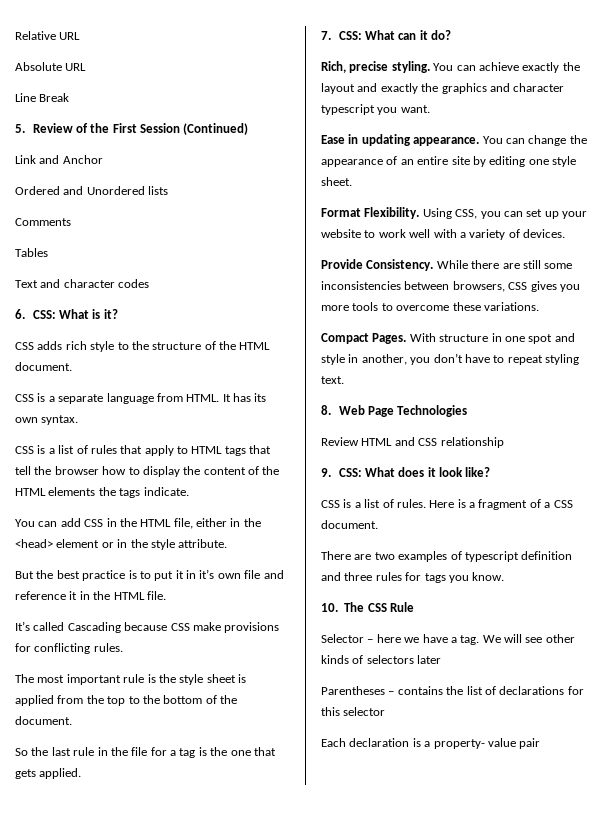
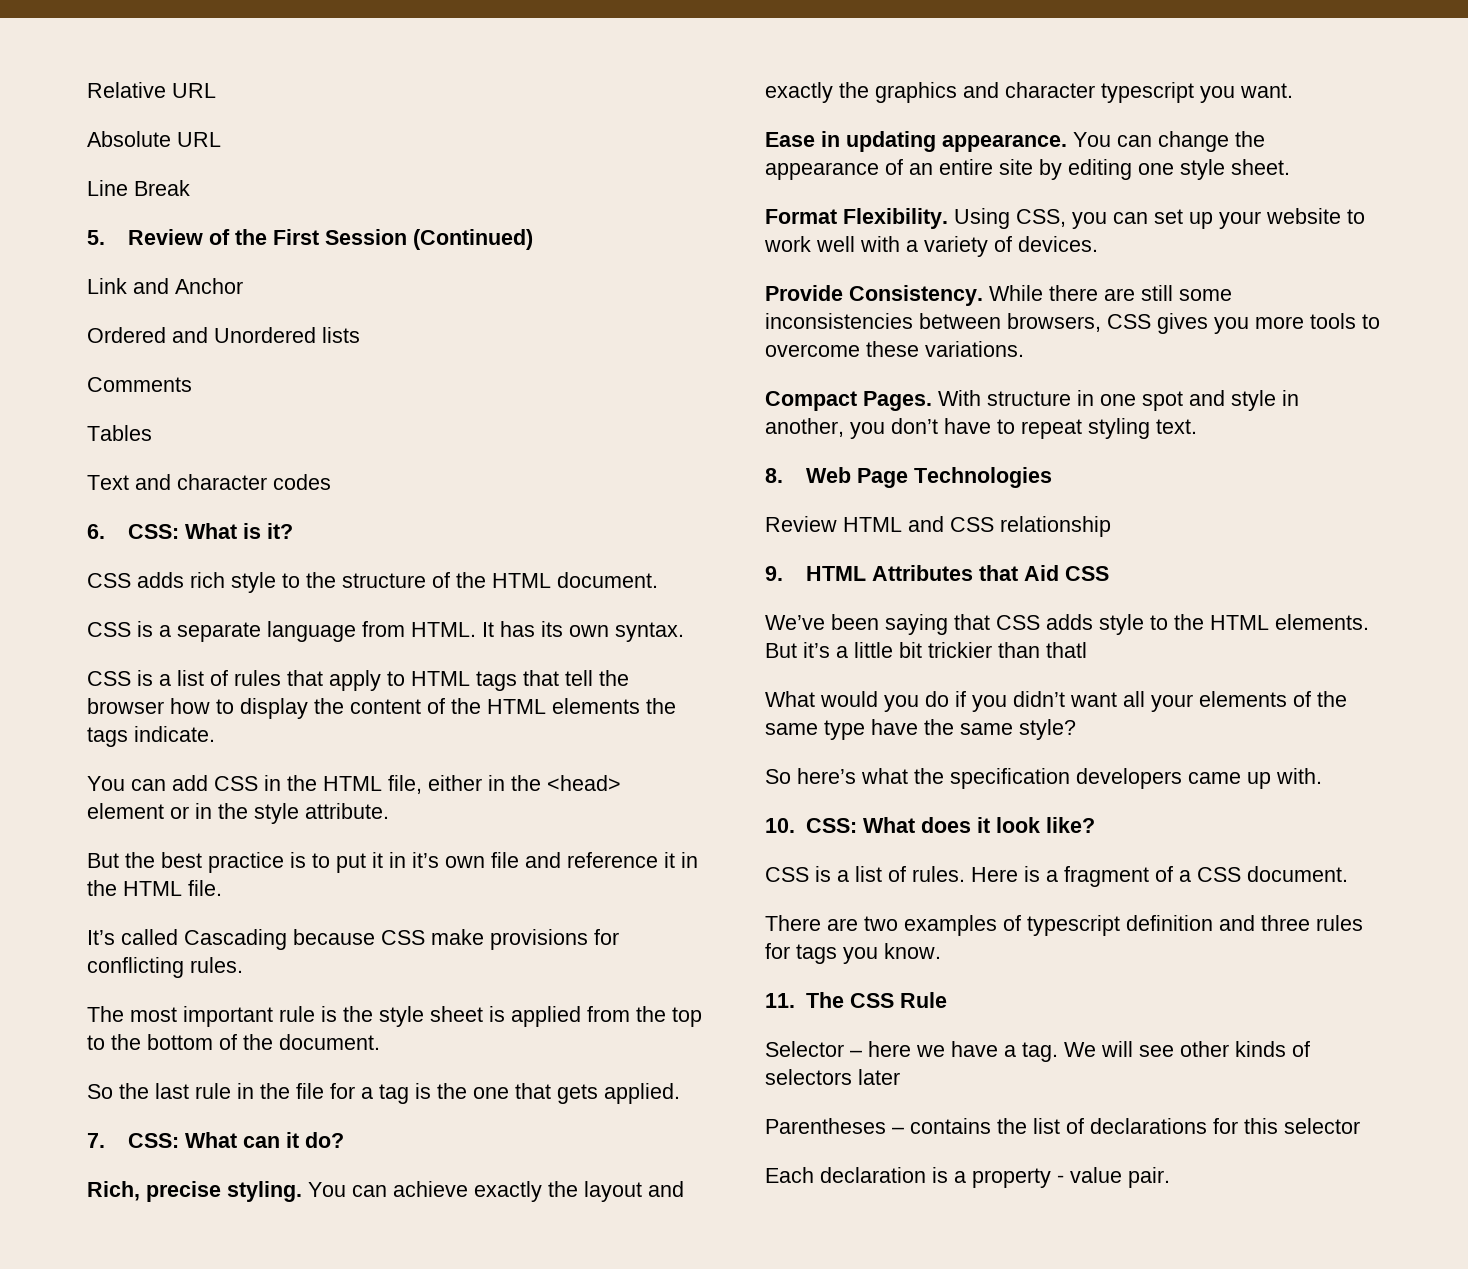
(331, 472) none -> [805,565,1109,581] [765,614,1369,635] [765,642,1087,658] [765,691,1347,712] [765,719,1076,740] [765,768,1322,789] [765,818,795,833] HTML Attributes that Aid CSS // We’ve been saying that CSS adds style to the HTML elements. But it’s a little bit trickier than thatl // What would you do if you didn’t want all your elements of the same type have the same style? // So here’s what the specification developers came up with. // 10.
[321,603,338,612] 10. -> [765,993,795,1008] 11.
[433,738,541,749] property- value pair -> [972,1167,1170,1188] property - value pair.

